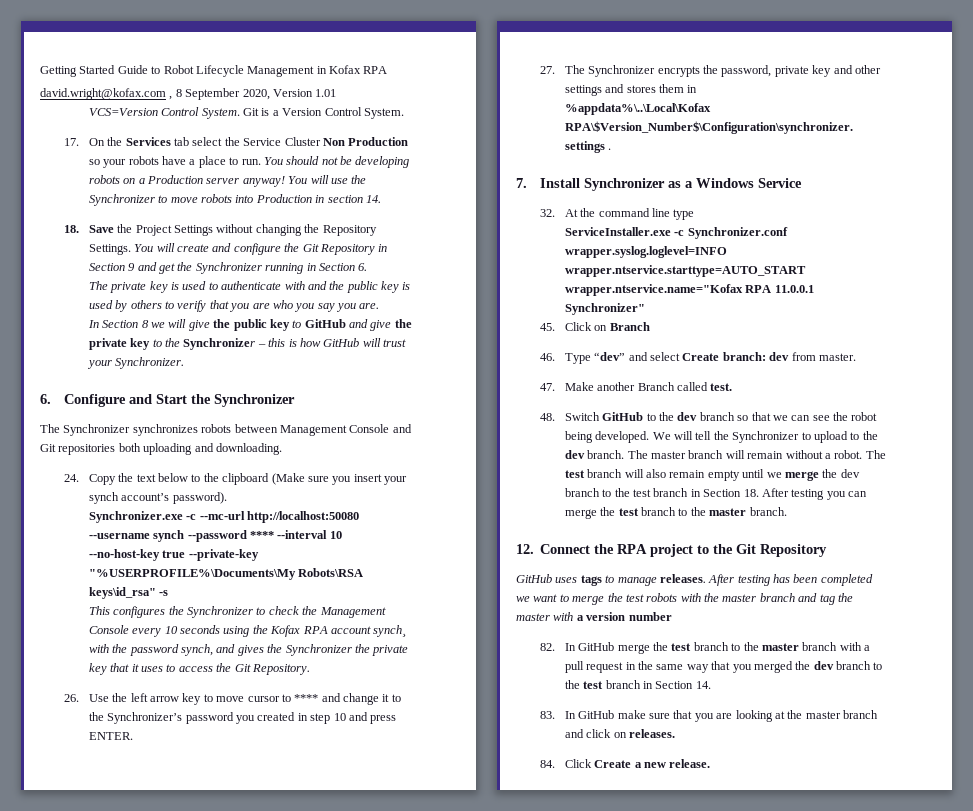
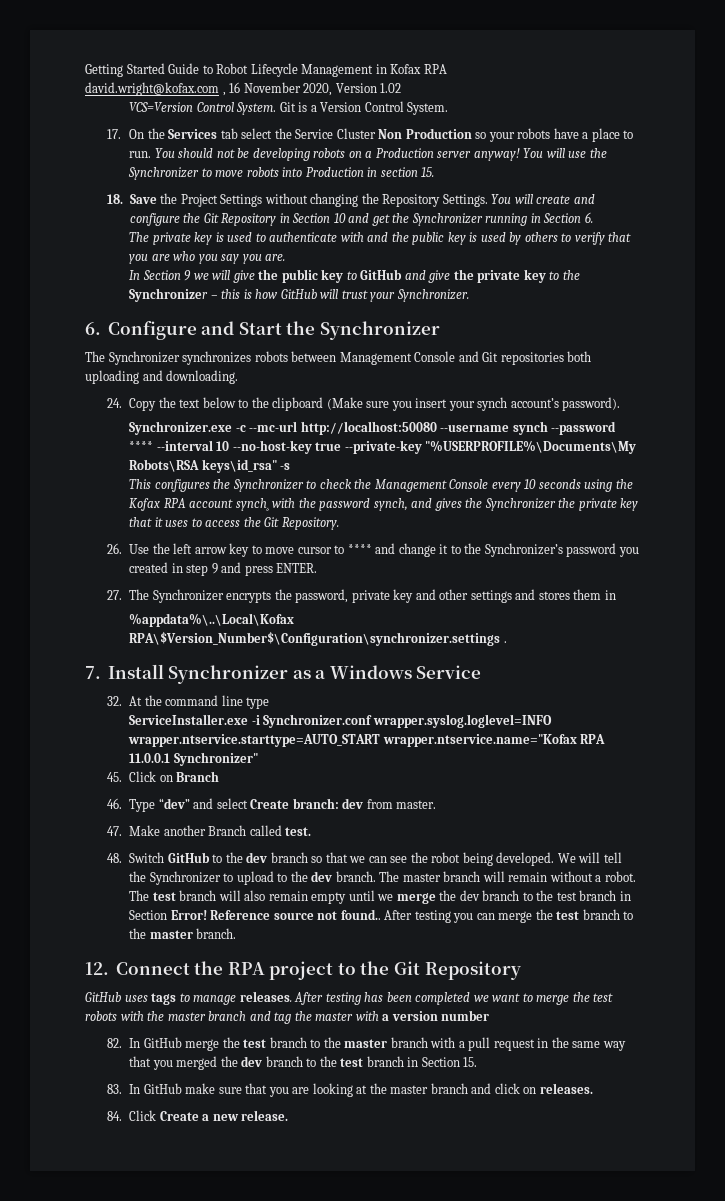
[175,88,241,100] 8 September -> [229,82,301,93] 16 November
[315,89,337,97] 1.01 -> [380,83,402,93] 1.02
[365,195,381,203] 14. -> [421,167,435,177] 15.
[128,263,136,271] 9 -> [333,213,346,223] 10
[141,320,149,328] 8 -> [184,270,192,281] 9
[333,713,346,721] 10 -> [211,563,218,574] 9
[674,230,685,236] -c -> [251,715,260,725] -i
[743,489,759,497] 18. -> [170,909,381,920] Error! Reference source not found..
[695,681,711,689] 14. -> [463,1057,478,1067] 15.

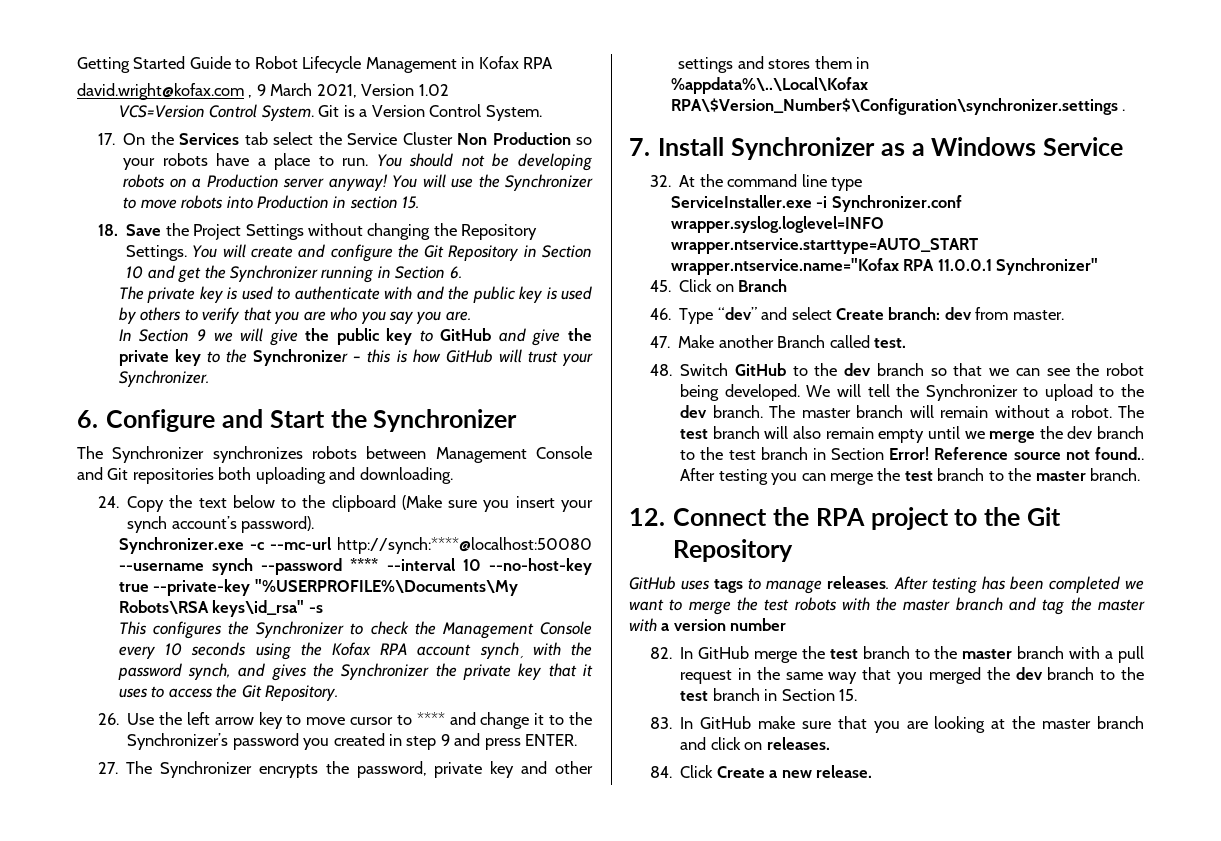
[229,82,333,96] 16 November 2020, -> [256,83,357,98] 9 March 2021,
[300,421,437,435] http://localhost:50080 -> [337,537,593,554] http://synch:****@localhost:50080

